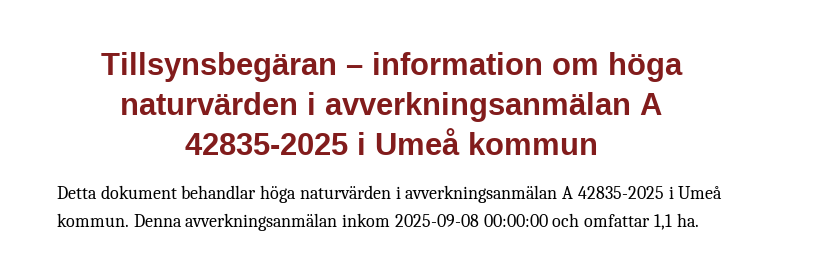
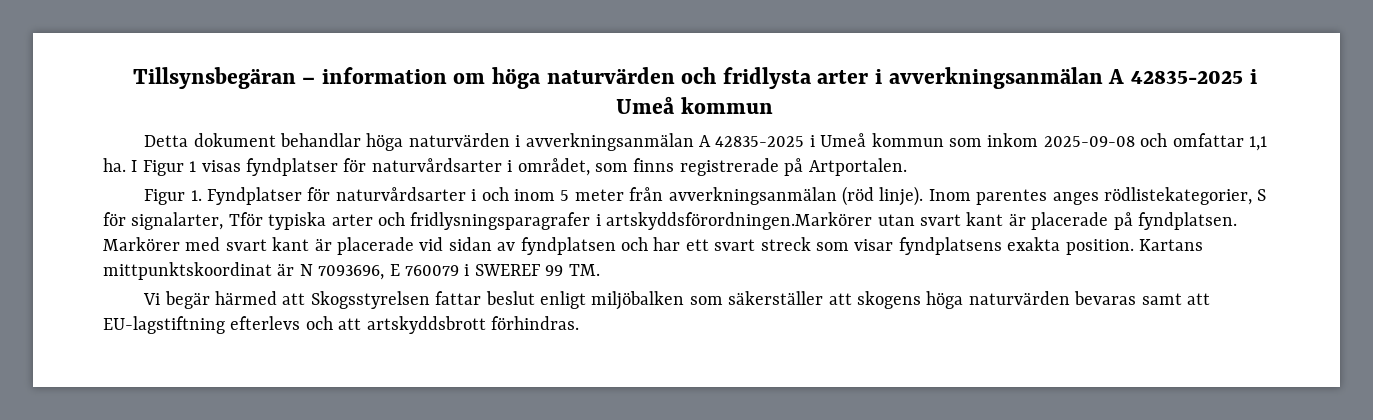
(298, 103) none -> [681,67,869,89] och fridlysta arter
[57,213,338,231] kommun. Denna avverkningsanmälan -> [871,133,983,147] kommun som
[483,214,548,227] 00:00:00 -> (1135, 141) none
(699, 220) none -> [131,158,907,176] [144,186,1267,206] [103,212,1237,230] [103,237,1203,255] [103,262,600,280] [143,291,1211,310] [103,316,579,334] I Figur 1 visas fyndplatser för naturvårdsarter i området, som finns registrerade på Artportalen. // Figur 1. Fyndplatser för naturvårdsarter i och inom 5 meter från avverkningsanmälan (röd linje). Inom parentes anges rödlistekategorier, S för signalarter, Tför typiska arter och fridlysningsparagrafer i artskyddsförordningen.Markörer utan svart kant är placerade på fyndplatsen. Markörer med svart kant är placerade vid sidan av fyndplatsen och har ett svart streck som visar fyndplatsens exakta position. Kartans mittpunktskoordinat är N 7093696, E 760079 i SWEREF 99 TM. // Vi begär härmed att Skogsstyrelsen fattar beslut enligt miljöbalken som säkerställer att skogens höga naturvärden bevaras samt att EU-lagstiftning efterlevs och att artskyddsbrott förhindras.

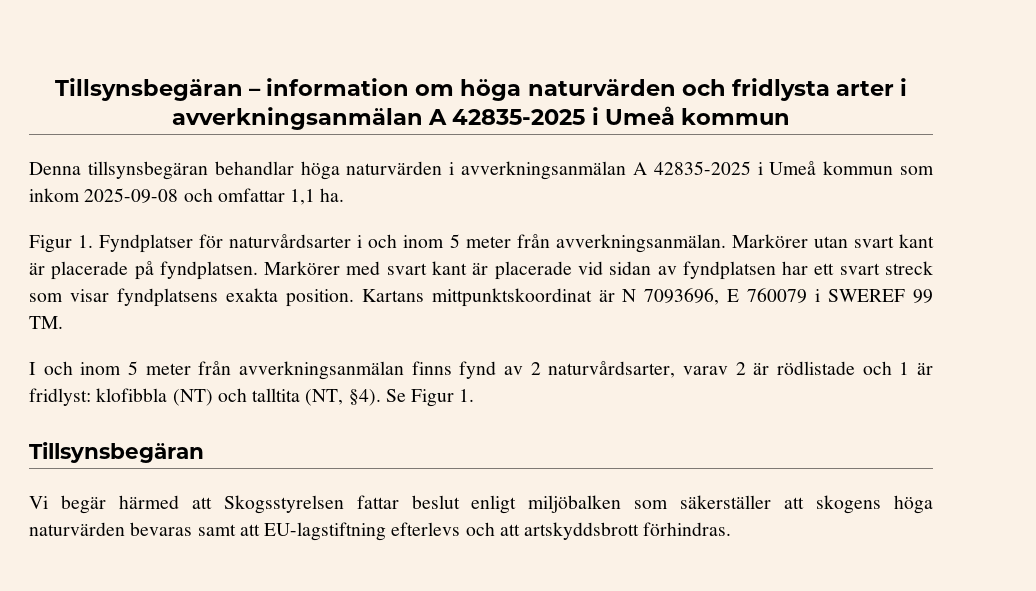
[144,133,276,147] Detta dokument -> [29,161,208,180] Denna tillsynsbegäran
[131,158,907,176] I Figur 1 visas fyndplatser för naturvårdsarter i området, som finns registrerade på Artportalen. -> (345, 195) none
[668,186,1267,206] [103,212,873,230] avverkningsanmälan (röd linje). Inom parentes anges rödlistekategorier, S för signalarter, Tför typiska arter och fridlysningsparagrafer i artskyddsförordningen.Markörer -> [555,234,808,253] avverkningsanmälan. Markörer
[620,237,648,251] och -> (776, 270) none
(600, 270) none -> [29,361,933,380] [29,388,475,407] [29,442,204,463] // I och inom 5 meter från avverkningsanmälan finns fynd av 2 naturvårdsarter, varav 2 är rödlistade och 1 är fridlyst: klofibbla (NT) och talltita (NT, §4). Se Figur 1. // Tillsynsbegäran

